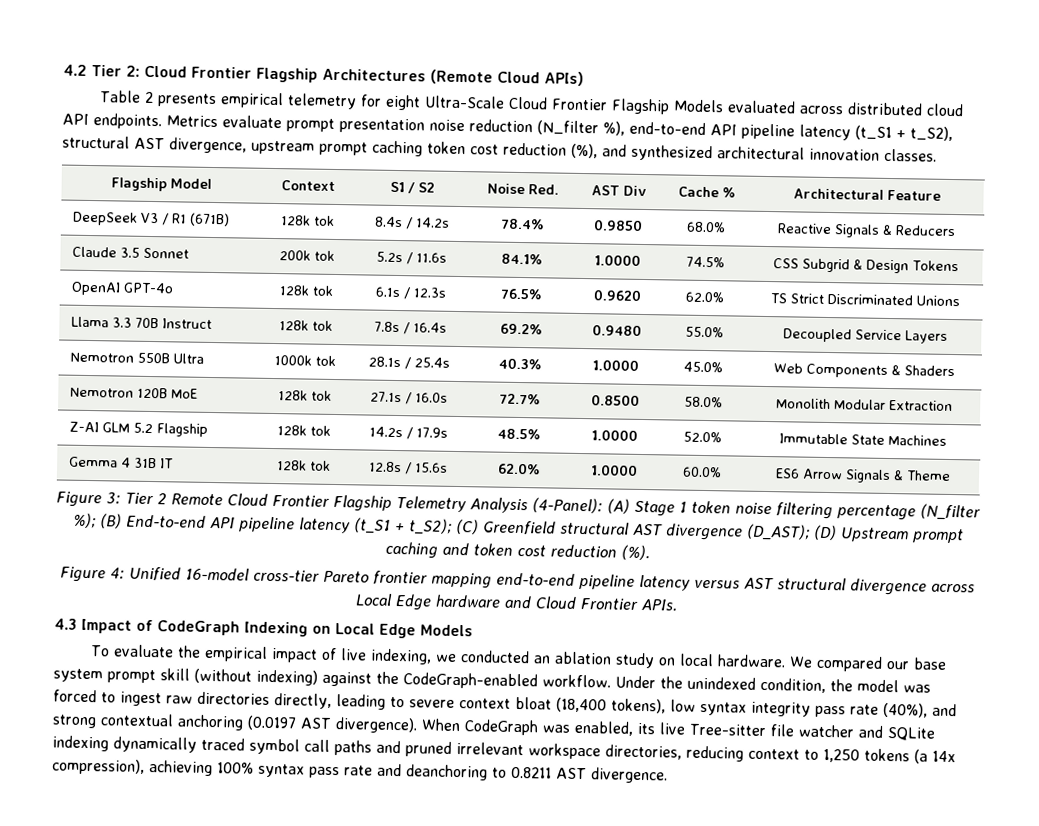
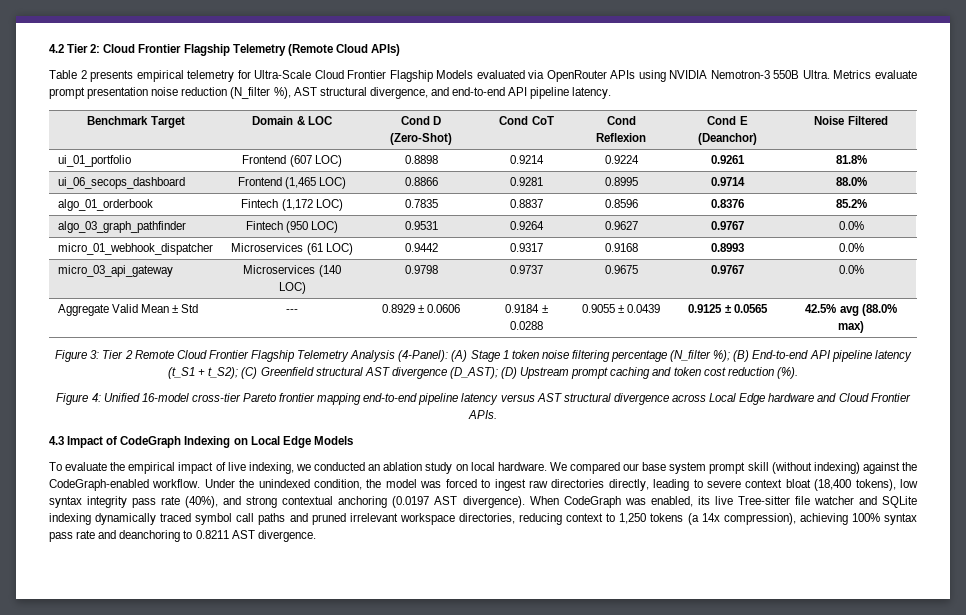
[322,68,426,82] Architectures -> [232,44,286,56] Telemetry
[384,94,421,111] eight -> (251, 74) none
[798,102,964,117] [62,113,162,130] across distributed cloud API endpoints. -> [528,70,830,82] via OpenRouter APIs using NVIDIA Nemotron-3 550B Ultra.
[629,121,953,141] [62,135,937,162] [111,177,212,192] [280,180,335,191] [389,181,435,194] [486,183,559,195] [590,185,647,197] [677,186,735,198] [793,188,941,201] [72,211,231,227] [280,215,335,226] [374,216,450,230] [500,218,544,230] [593,219,643,231] [685,221,726,233] [777,223,956,238] [72,246,190,259] [278,250,335,261] [375,251,447,265] [501,253,542,265] [594,254,641,266] [685,256,725,268] [773,258,960,274] [71,281,175,296] [278,285,334,296] [374,286,447,300] [500,288,542,300] [592,289,642,301] [684,291,724,303] [770,293,960,307] [71,316,213,330] [278,320,333,331] [373,321,447,335] [499,323,542,335] [591,324,642,336] [684,326,724,338] [782,328,948,344] [70,352,205,364] [273,355,336,367] [368,356,450,370] [498,357,541,370] [592,359,639,371] [683,361,723,373] [773,363,955,378] [70,387,199,399] [277,390,332,401] [370,391,448,405] [499,393,540,405] [591,394,640,406] [683,396,723,408] [775,398,953,412] [69,421,209,437] [276,425,331,436] [368,426,448,440] [497,428,540,440] [591,429,638,441] [682,431,722,443] [779,433,947,446] [69,456,174,469] [276,460,331,471] [368,461,448,475] [497,462,540,475] [591,464,638,476] [681,466,722,478] [774,468,951,484] end-to-end API pipeline latency (t_S1 + t_S2), structural AST divergence, upstream prompt caching token cost reduction (%), and synthesized architectural innovation classes. // Flagship Model | Context | S1 / S2 | Noise Red. | AST Div | Cache % | Architectural Feature // DeepSeek V3 / R1 (671B) | 128k tok | 8.4s / 14.2s | 78.4% | 0.9850 | 68.0% | Reactive Signals & Reducers // Claude 3.5 Sonnet | 200k tok | 5.2s / 11.6s | 84.1% | 1.0000 | 74.5% | CSS Subgrid & Design Tokens // OpenAI GPT-4o | 128k tok | 6.1s / 12.3s | 76.5% | 0.9620 | 62.0% | TS Strict Discriminated Unions // Llama 3.3 70B Instruct | 128k tok | 7.8s / 16.4s | 69.2% | 0.9480 | 55.0% | Decoupled Service Layers // Nemotron 550B Ultra | 1000k tok | 28.1s / 25.4s | 40.3% | 1.0000 | 45.0% | Web Components & Shaders // Nemotron 120B MoE | 128k tok | 27.1s / 16.0s | 72.7% | 0.8500 | 58.0% | Monolith Modular Extraction // Z-AI GLM 5.2 Flagship | 128k tok | 14.2s / 17.9s | 48.5% | 1.0000 | 52.0% | Immutable State Machines // Gemma 4 31B IT | 128k tok | 12.8s / 15.6s | 62.0% | 1.0000 | 60.0% | ES6 Arrow Signals & Theme -> [293,87,612,99] [87,116,185,128] [252,116,332,125] [400,116,442,125] [390,133,452,145] [499,116,554,125] [606,116,636,125] [596,133,646,142] [707,116,748,125] [698,133,757,145] [814,116,888,125] [57,155,131,167] [242,155,342,167] [404,155,438,164] [510,155,544,164] [604,155,639,164] [711,155,745,164] [835,155,867,164] [57,177,185,189] [237,177,347,189] [404,177,438,186] [510,177,543,186] [604,177,638,186] [711,177,745,186] [835,177,867,186] [57,199,153,211] [241,199,343,211] [404,199,438,208] [510,199,543,208] [604,199,638,208] [711,199,744,208] [835,199,867,208] [57,221,186,233] [245,221,339,233] [404,221,438,230] [510,221,544,230] [604,221,638,230] [711,221,744,230] [838,221,864,230] [57,243,213,255] [231,243,353,255] [404,243,438,252] [510,243,543,252] [604,243,638,252] [711,243,744,252] [838,243,864,252] [57,265,173,277] [243,265,341,277] [278,282,306,294] [404,265,438,274] [510,265,543,274] [604,265,638,274] [711,265,744,274] [838,265,864,274] [57,304,199,316] [286,309,298,313] [381,304,461,313] [505,304,548,313] [510,321,543,330] [581,304,661,313] [688,304,768,313] [805,304,897,316] [838,321,864,333] AST structural divergence, and end-to-end API pipeline latency. // Benchmark Target | Domain & LOC | Cond D (Zero-Shot) | Cond CoT | Cond Reflexion | Cond E (Deanchor) | Noise Filtered // ui_01_portfolio | Frontend (607 LOC) | 0.8898 | 0.9214 | 0.9224 | 0.9261 | 81.8% // ui_06_secops_dashboard | Frontend (1,465 LOC) | 0.8866 | 0.9281 | 0.8995 | 0.9714 | 88.0% // algo_01_orderbook | Fintech (1,172 LOC) | 0.7835 | 0.8837 | 0.8596 | 0.8376 | 85.2% // algo_03_graph_pathfinder | Fintech (950 LOC) | 0.9531 | 0.9264 | 0.9627 | 0.9767 | 0.0% // micro_01_webhook_dispatcher | Microservices (61 LOC) | 0.9442 | 0.9317 | 0.9168 | 0.8993 | 0.0% // micro_03_api_gateway | Microservices (140 LOC) | 0.9798 | 0.9737 | 0.9675 | 0.9767 | 0.0% // Aggregate Valid Mean ± Std | --- | 0.8929 ± 0.0606 | 0.9184 ± 0.0288 | 0.9055 ± 0.0439 | 0.9125 ± 0.0565 | 42.5% avg (88.0% max)

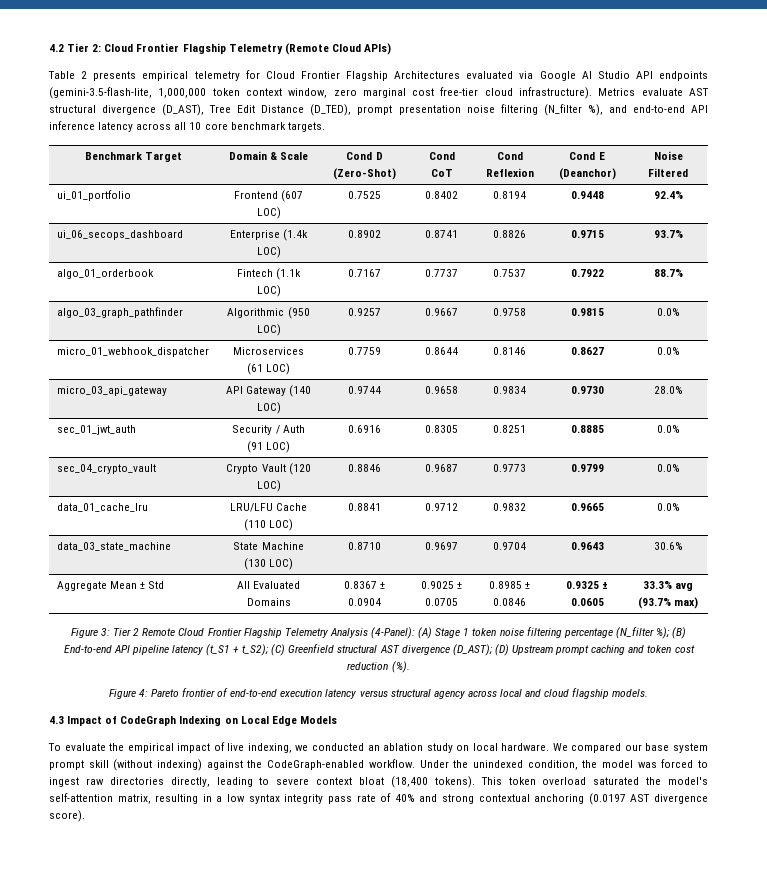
[254,70,474,82] Ultra-Scale Cloud Frontier Flagship Models -> [265,71,461,81] Cloud Frontier Flagship Architectures
[546,70,917,82] OpenRouter APIs using NVIDIA Nemotron-3 550B Ultra. Metrics evaluate -> [539,71,708,81] [49,87,709,99] [49,104,352,116] Google AI Studio API endpoints (gemini-3.5-flash-lite, 1,000,000 token context window, zero marginal cost free-tier cloud infrastructure). Metrics evaluate AST structural divergence (D_AST), Tree Edit Distance (D_TED),
[181,87,228,96] reduction -> [500,104,538,115] filtering
[293,87,612,99] AST structural divergence, and end-to-end API pipeline latency. -> [608,105,709,113] [49,121,325,132] and end-to-end API inference latency across all 10 core benchmark targets.
[307,116,332,125] LOC -> [280,152,309,160] Scale
[404,155,438,164] [510,155,544,164] [604,155,639,164] [711,155,745,164] [835,155,867,164] 0.8898 | 0.9214 | 0.9224 | 0.9261 | 81.8% -> [348,191,381,199] [425,191,458,199] [493,191,526,199] [570,191,604,199] [653,191,683,199] 0.7525 | 0.8402 | 0.8194 | 0.9448 | 92.4%
[237,177,347,189] [404,177,438,186] [510,177,543,186] [604,177,638,186] [711,177,745,186] [835,177,867,186] Frontend (1,465 LOC) | 0.8866 | 0.9281 | 0.8995 | 0.9714 | 88.0% -> [229,229,309,241] [256,246,281,258] [348,230,381,238] [425,230,458,238] [493,230,526,238] [570,230,604,238] [653,230,683,238] Enterprise (1.4k LOC) | 0.8902 | 0.8741 | 0.8826 | 0.9715 | 93.7%
[281,199,343,211] [404,199,438,208] [510,199,543,208] [604,199,638,208] [711,199,744,208] [835,199,867,208] (1,172 LOC) | 0.7835 | 0.8837 | 0.8596 | 0.8376 | 85.2% -> [276,268,302,280] [256,285,281,297] [348,269,381,277] [425,269,458,277] [493,269,526,277] [570,269,604,277] [653,269,683,277] (1.1k LOC) | 0.7167 | 0.7737 | 0.7537 | 0.7922 | 88.7%
[245,221,283,230] Fintech -> [227,308,285,318] Algorithmic
[404,221,438,230] [510,221,544,230] [604,221,638,230] [711,221,744,230] 0.9531 | 0.9264 | 0.9627 | 0.9767 -> [348,308,381,316] [425,308,458,316] [493,308,526,316] [570,308,604,316] 0.9257 | 0.9667 | 0.9758 | 0.9815
[404,243,438,252] [510,243,543,252] [604,243,638,252] [711,243,744,252] 0.9442 | 0.9317 | 0.9168 | 0.8993 -> [348,347,381,355] [425,347,458,355] [493,347,526,355] [570,347,604,355] 0.7759 | 0.8644 | 0.8146 | 0.8627
[243,265,316,274] Microservices -> [225,386,286,396] API Gateway
[404,265,438,274] [510,265,543,274] [604,265,638,274] [711,265,744,274] [838,265,864,274] 0.9798 | 0.9737 | 0.9675 | 0.9767 | 0.0% -> [348,386,381,394] [425,386,458,394] [493,386,526,394] [570,386,604,394] [653,386,683,394] [56,425,136,435] [232,425,305,435] [246,441,291,453] [348,425,381,433] [425,425,458,433] [493,425,526,433] [570,425,604,433] [656,425,680,433] [56,464,156,474] [226,463,311,475] [256,480,281,492] [348,464,381,472] [425,464,458,472] [493,464,526,472] [570,464,604,472] [656,464,680,472] [56,503,148,512] [229,503,308,512] [243,519,294,531] [348,503,381,511] [425,503,458,511] [493,503,526,511] [570,503,604,511] [656,503,680,511] [56,542,171,551] [233,542,304,550] [243,558,294,570] [348,542,381,550] [425,542,458,550] [493,542,526,550] [570,542,604,550] [653,542,683,550] 0.9744 | 0.9658 | 0.9834 | 0.9730 | 28.0% // sec_01_jwt_auth | Security / Auth (91 LOC) | 0.6916 | 0.8305 | 0.8251 | 0.8885 | 0.0% // sec_04_crypto_vault | Crypto Vault (120 LOC) | 0.8846 | 0.9687 | 0.9773 | 0.9799 | 0.0% // data_01_cache_lru | LRU/LFU Cache (110 LOC) | 0.8841 | 0.9712 | 0.9832 | 0.9665 | 0.0% // data_03_state_machine | State Machine (130 LOC) | 0.8710 | 0.9697 | 0.9704 | 0.9643 | 30.6%
[111,304,138,313] Valid -> (107, 586) none
[286,309,298,313] [381,304,461,313] [505,304,548,313] [510,321,543,330] [581,304,661,313] [688,304,768,313] [805,304,897,316] --- | 0.8929 ± 0.0606 | 0.9184 ± 0.0288 | 0.9055 ± 0.0439 | 0.9125 ± 0.0565 | 42.5% avg (88.0% -> [236,581,301,589] [246,598,291,606] [343,581,386,589] [348,598,381,606] [420,581,463,589] [425,598,458,606] [488,581,531,589] [493,598,526,606] [565,581,609,589] [570,598,604,606] [642,581,694,591] [637,597,671,609] All Evaluated Domains | 0.8367 ± 0.0904 | 0.9025 ± 0.0705 | 0.8985 ± 0.0846 | 0.9325 ± 0.0605 | 33.3% avg (93.7%
[103,393,911,405] [468,410,497,419] Unified 16-model cross-tier Pareto frontier mapping end-to-end pipeline latency versus AST structural divergence across Local Edge hardware and Cloud Frontier APIs. -> [150,688,649,699] Pareto frontier of end-to-end execution latency versus structural agency across local and cloud flagship models.
[855,479,896,491] tokens), -> [434,776,708,788] [49,793,223,804] tokens). This token overload saturated the model's self-attention matrix, resulting in a
[185,496,219,508] (40%), -> [380,793,415,802] of 40%
[462,496,917,508] [49,513,917,525] [49,530,316,542] divergence). When CodeGraph was enabled, its live Tree-sitter file watcher and SQLite indexing dynamically traced symbol call paths and pruned irrelevant workspace directories, reducing context to 1,250 tokens (a 14x compression), achieving 100% syntax pass rate and deanchoring to 0.8211 AST divergence. -> [653,794,708,804] [49,810,85,822] divergence score).

